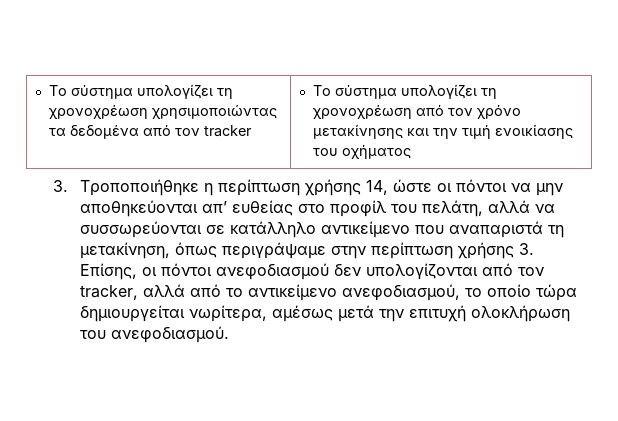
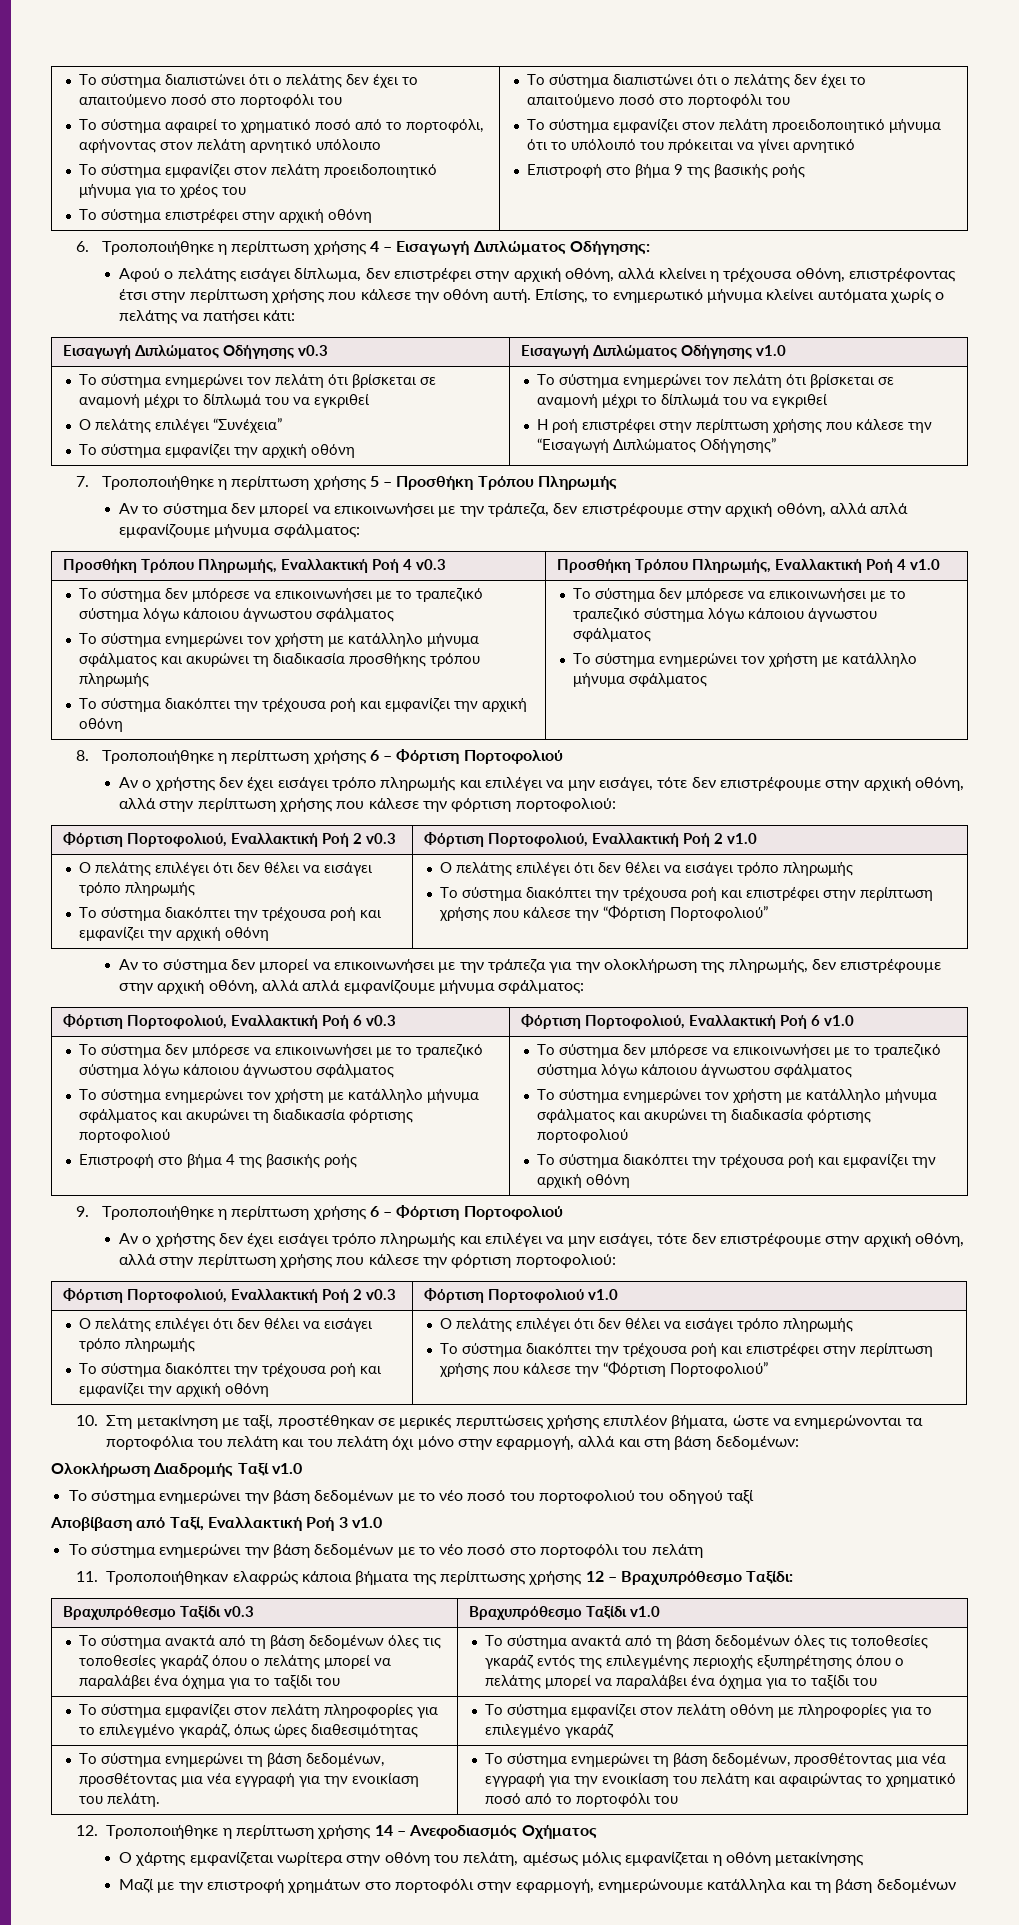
[48,84,233,99] [48,104,277,119] [48,125,252,139] [312,84,497,99] [312,105,521,119] [312,124,573,139] [312,145,411,159] [52,179,563,196] [79,200,555,217] [79,221,564,238] [79,242,534,259] [79,263,544,280] [79,284,577,301] [79,305,570,322] [79,326,229,343] Το σύστημα υπολογίζει τη χρονοχρέωση χρησιμοποιώντας τα δεδομένα από τον tracker | Το σύστημα υπολογίζει τη χρονοχρέωση από τον χρόνο μετακίνησης και την τιμή ενοικίασης του οχήματος // 3. Τροποποιήθηκε η περίπτωση χρήσης 14, ώστε οι πόντοι να μην αποθηκεύονται απ’ ευθείας στο προφίλ του πελάτη, αλλά να συσσωρεύονται σε κατάλληλο αντικείμενο που αναπαριστά τη μετακίνηση, όπως περιγράψαμε στην περίπτωση χρήσης 3. Επίσης, οι πόντοι ανεφοδιασμού δεν υπολογίζονται από τον tracker, αλλά από το αντικείμενο ανεφοδιασμού, το οποίο τώρα δημιουργείται νωρίτερα, αμέσως μετά την επιτυχή ολοκλήρωση του ανεφοδιασμού. -> [78,74,418,88] [78,94,342,108] [78,119,483,133] [78,139,381,153] [78,164,437,178] [78,184,246,198] [78,209,372,223] [526,74,866,88] [526,94,790,108] [526,119,941,133] [526,139,855,153] [526,164,805,178] [76,241,651,255] [119,268,956,282] [119,289,945,303] [119,310,296,324] [62,345,328,359] [520,345,786,359] [78,374,436,388] [78,394,369,408] [78,418,282,433] [78,444,355,458] [536,374,894,388] [536,394,827,408] [536,419,932,433] [536,438,776,453] [76,476,618,490] [119,503,909,517] [119,524,360,538] [62,559,446,573] [556,559,940,573] [78,588,483,602] [78,608,394,622] [78,633,479,647] [78,653,480,667] [78,673,149,687] [78,698,527,712] [78,718,123,732] [572,588,906,602] [572,608,877,622] [572,628,651,642] [572,653,917,667] [572,673,707,687] [76,749,563,764] [119,777,964,791] [119,798,616,812] [62,832,396,847] [423,832,757,847] [78,862,372,876] [78,882,195,896] [78,907,381,921] [78,927,269,941] [439,862,853,876] [439,887,933,901] [438,905,768,921] [119,959,942,973] [119,980,585,994] [62,1014,396,1029] [520,1014,854,1029] [78,1044,483,1058] [78,1064,394,1078] [78,1089,479,1103] [78,1109,413,1123] [78,1129,170,1143] [78,1154,357,1168] [536,1044,941,1058] [536,1064,852,1078] [536,1089,937,1103] [536,1109,871,1123] [536,1129,628,1143] [536,1154,936,1168] [536,1174,630,1188] [76,1205,563,1220] [119,1233,964,1247] [119,1254,616,1268] [62,1288,396,1303] [423,1288,618,1303] [78,1318,372,1332] [78,1338,195,1352] [78,1363,381,1377] [78,1383,269,1397] [439,1318,853,1332] [439,1343,933,1357] [438,1361,768,1377] [76,1415,923,1429] [106,1436,799,1450] [51,1463,302,1477] [68,1490,755,1504] [50,1517,382,1531] [68,1544,703,1558] [76,1571,794,1585] [62,1606,254,1620] [468,1606,660,1620] [78,1635,441,1649] [78,1655,391,1669] [78,1675,340,1689] [484,1635,928,1649] [484,1655,904,1669] [484,1675,877,1689] [78,1704,438,1718] [78,1724,418,1738] [484,1704,932,1718] [484,1724,614,1738] [78,1753,384,1767] [78,1773,419,1787] [78,1793,160,1807] [484,1753,946,1767] [484,1773,956,1787] [484,1793,678,1807] [76,1825,597,1839] [119,1852,865,1866] [119,1879,956,1893] Το σύστημα διαπιστώνει ότι ο πελάτης δεν έχει το απαιτούμενο ποσό στο πορτοφόλι του // Το σύστημα αφαιρεί το χρηματικό ποσό από το πορτοφόλι, αφήνοντας στον πελάτη αρνητικό υπόλοιπο // Το σύστημα εμφανίζει στον πελάτη προειδοποιητικό μήνυμα για το χρέος του // Το σύστημα επιστρέφει στην αρχική οθόνη | Το σύστημα διαπιστώνει ότι ο πελάτης δεν έχει το απαιτούμενο ποσό στο πορτοφόλι του // Το σύστημα εμφανίζει στον πελάτη προειδοποιητικό μήνυμα ότι το υπόλοιπό του πρόκειται να γίνει αρνητικό // Επιστροφή στο βήμα 9 της βασικής ροής // 6. Τροποποιήθηκε η περίπτωση χρήσης 4 – Εισαγωγή Διπλώματος Οδήγησης: // Αφού ο πελάτης εισάγει δίπλωμα, δεν επιστρέφει στην αρχική οθόνη, αλλά κλείνει η τρέχουσα οθόνη, επιστρέφοντας έτσι στην περίπτωση χρήσης που κάλεσε την οθόνη αυτή. Επίσης, το ενημερωτικό μήνυμα κλείνει αυτόματα χωρίς ο πελάτης να πατήσει κάτι: // Εισαγωγή Διπλώματος Οδήγησης v0.3 | Εισαγωγή Διπλώματος Οδήγησης v1.0 // Το σύστημα ενημερώνει τον πελάτη ότι βρίσκεται σε αναμονή μέχρι το δίπλωμά του να εγκριθεί // Ο πελάτης επιλέγει “Συνέχεια” // Το σύστημα εμφανίζει την αρχική οθόνη | Το σύστημα ενημερώνει τον πελάτη ότι βρίσκεται σε αναμονή μέχρι το δίπλωμά του να εγκριθεί // Η ροή επιστρέφει στην περίπτωση χρήσης που κάλεσε την “Εισαγωγή Διπλώματος Οδήγησης” // 7. Τροποποιήθηκε η περίπτωση χρήσης 5 – Προσθήκη Τρόπου Πληρωμής // Αν το σύστημα δεν μπορεί να επικοινωνήσει με την τράπεζα, δεν επιστρέφουμε στην αρχική οθόνη, αλλά απλά εμφανίζουμε μήνυμα σφάλματος: // Προσθήκη Τρόπου Πληρωμής, Εναλλακτική Ροή 4 v0.3 | Προσθήκη Τρόπου Πληρωμής, Εναλλακτική Ροή 4 v1.0 // Το σύστημα δεν μπόρεσε να επικοινωνήσει με το τραπεζικό σύστημα λόγω κάποιου άγνωστου σφάλματος // Το σύστημα ενημερώνει τον χρήστη με κατάλληλο μήνυμα σφάλματος και ακυρώνει τη διαδικασία προσθήκης τρόπου πληρωμής // Το σύστημα διακόπτει την τρέχουσα ροή και εμφανίζει την αρχική οθόνη | Το σύστημα δεν μπόρεσε να επικοινωνήσει με το τραπεζικό σύστημα λόγω κάποιου άγνωστου σφάλματος // Το σύστημα ενημερώνει τον χρήστη με κατάλληλο μήνυμα σφάλματος // 8. Τροποποιήθηκε η περίπτωση χρήσης 6 – Φόρτιση Πορτοφολιού // Αν ο χρήστης δεν έχει εισάγει τρόπο πληρωμής και επιλέγει να μην εισάγει, τότε δεν επιστρέφουμε στην αρχική οθόνη, αλλά στην περίπτωση χρήσης που κάλεσε την φόρτιση πορτοφολιού: // Φόρτιση Πορτοφολιού, Εναλλακτική Ροή 2 v0.3 | Φόρτιση Πορτοφολιού, Εναλλακτική Ροή 2 v1.0 // Ο πελάτης επιλέγει ότι δεν θέλει να εισάγει τρόπο πληρωμής // Το σύστημα διακόπτει την τρέχουσα ροή και εμφανίζει την αρχική οθόνη | Ο πελάτης επιλέγει ότι δεν θέλει να εισάγει τρόπο πληρωμής // Το σύστημα διακόπτει την τρέχουσα ροή και επιστρέφει στην περίπτωση χρήσης που κάλεσε την “Φόρτιση Πορτοφολιού” // Αν το σύστημα δεν μπορεί να επικοινωνήσει με την τράπεζα για την ολοκλήρωση της πληρωμής, δεν επιστρέφουμε στην αρχική οθόνη, αλλά απλά εμφανίζουμε μήνυμα σφάλματος: // Φόρτιση Πορτοφολιού, Εναλλακτική Ροή 6 v0.3 | Φόρτιση Πορτοφολιού, Εναλλακτική Ροή 6 v1.0 // Το σύστημα δεν μπόρεσε να επικοινωνήσει με το τραπεζικό σύστημα λόγω κάποιου άγνωστου σφάλματος // Το σύστημα ενημερώνει τον χρήστη με κατάλληλο μήνυμα σφάλματος και ακυρώνει τη διαδικασία φόρτισης πορτοφολιού // Επιστροφή στο βήμα 4 της βασικής ροής | Το σύστημα δεν μπόρεσε να επικοινωνήσει με το τραπεζικό σύστημα λόγω κάποιου άγνωστου σφάλματος // Το σύστημα ενημερώνει τον χρήστη με κατάλληλο μήνυμα σφάλματος και ακυρώνει τη διαδικασία φόρτισης πορτοφολιού // Το σύστημα διακόπτει την τρέχουσα ροή και εμφανίζει την αρχική οθόνη // 9. Τροποποιήθηκε η περίπτωση χρήσης 6 – Φόρτιση Πορτοφολιού // Αν ο χρήστης δεν έχει εισάγει τρόπο πληρωμής και επιλέγει να μην εισάγει, τότε δεν επιστρέφουμε στην αρχική οθόνη, αλλά στην περίπτωση χρήσης που κάλεσε την φόρτιση πορτοφολιού: // Φόρτιση Πορτοφολιού, Εναλλακτική Ροή 2 v0.3 | Φόρτιση Πορτοφολιού v1.0 // Ο πελάτης επιλέγει ότι δεν θέλει να εισάγει τρόπο πληρωμής // Το σύστημα διακόπτει την τρέχουσα ροή και εμφανίζει την αρχική οθόνη | Ο πελάτης επιλέγει ότι δεν θέλει να εισάγει τρόπο πληρωμής // Το σύστημα διακόπτει την τρέχουσα ροή και επιστρέφει στην περίπτωση χρήσης που κάλεσε την “Φόρτιση Πορτοφολιού” // 10. Στη μετακίνηση με ταξί, προστέθηκαν σε μερικές περιπτώσεις χρήσης επιπλέον βήματα, ώστε να ενημερώνονται τα πορτοφόλια του πελάτη και του πελάτη όχι μόνο στην εφαρμογή, αλλά και στη βάση δεδομένων: // Ολοκλήρωση Διαδρομής Ταξί v1.0 // Το σύστημα ενημερώνει την βάση δεδομένων με το νέο ποσό του πορτοφολιού του οδηγού ταξί // Αποβίβαση από Ταξί, Εναλλακτική Ροή 3 v1.0 // Το σύστημα ενημερώνει την βάση δεδομένων με το νέο ποσό στο πορτοφόλι του πελάτη // 11. Τροποποιήθηκαν ελαφρώς κάποια βήματα της περίπτωσης χρήσης 12 – Βραχυπρόθεσμο Ταξίδι: // Βραχυπρόθεσμο Ταξίδι v0.3 | Βραχυπρόθεσμο Ταξίδι v1.0 // Το σύστημα ανακτά από τη βάση δεδομένων όλες τις τοποθεσίες γκαράζ όπου ο πελάτης μπορεί να παραλάβει ένα όχημα για το ταξίδι του | Το σύστημα ανακτά από τη βάση δεδομένων όλες τις τοποθεσίες γκαράζ εντός της επιλεγμένης περιοχής εξυπηρέτησης όπου ο πελάτης μπορεί να παραλάβει ένα όχημα για το ταξίδι του // Το σύστημα εμφανίζει στον πελάτη πληροφορίες για το επιλεγμένο γκαράζ, όπως ώρες διαθεσιμότητας | Το σύστημα εμφανίζει στον πελάτη οθόνη με πληροφορίες για το επιλεγμένο γκαράζ // Το σύστημα ενημερώνει τη βάση δεδομένων, προσθέτοντας μια νέα εγγραφή για την ενοικίαση του πελάτη. | Το σύστημα ενημερώνει τη βάση δεδομένων, προσθέτοντας μια νέα εγγραφή για την ενοικίαση του πελάτη και αφαιρώντας το χρηματικό ποσό από το πορτοφόλι του // 12. Τροποποιήθηκε η περίπτωση χρήσης 14 – Ανεφοδιασμός Οχήματος // Ο χάρτης εμφανίζεται νωρίτερα στην οθόνη του πελάτη, αμέσως μόλις εμφανίζεται η οθόνη μετακίνησης // Μαζί με την επιστροφή χρημάτων στο πορτοφόλι στην εφαρμογή, ενημερώνουμε κατάλληλα και τη βάση δεδομένων

